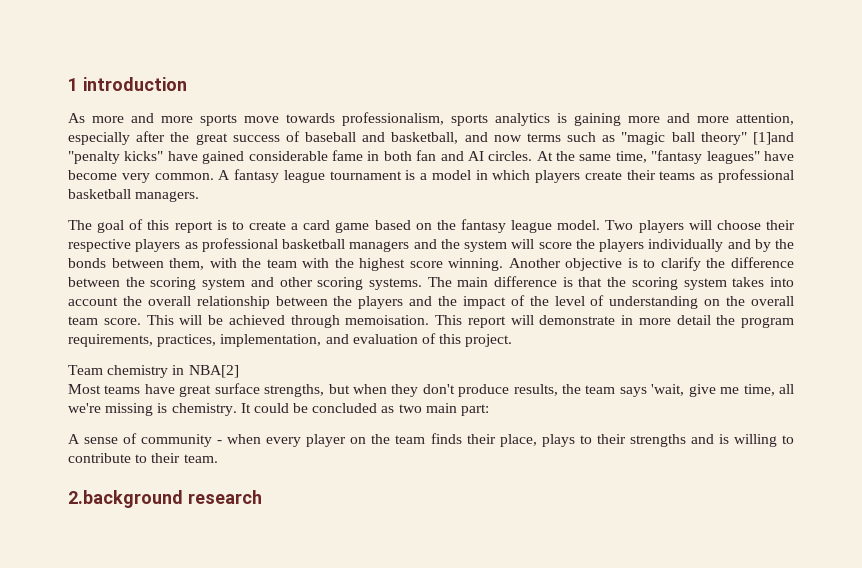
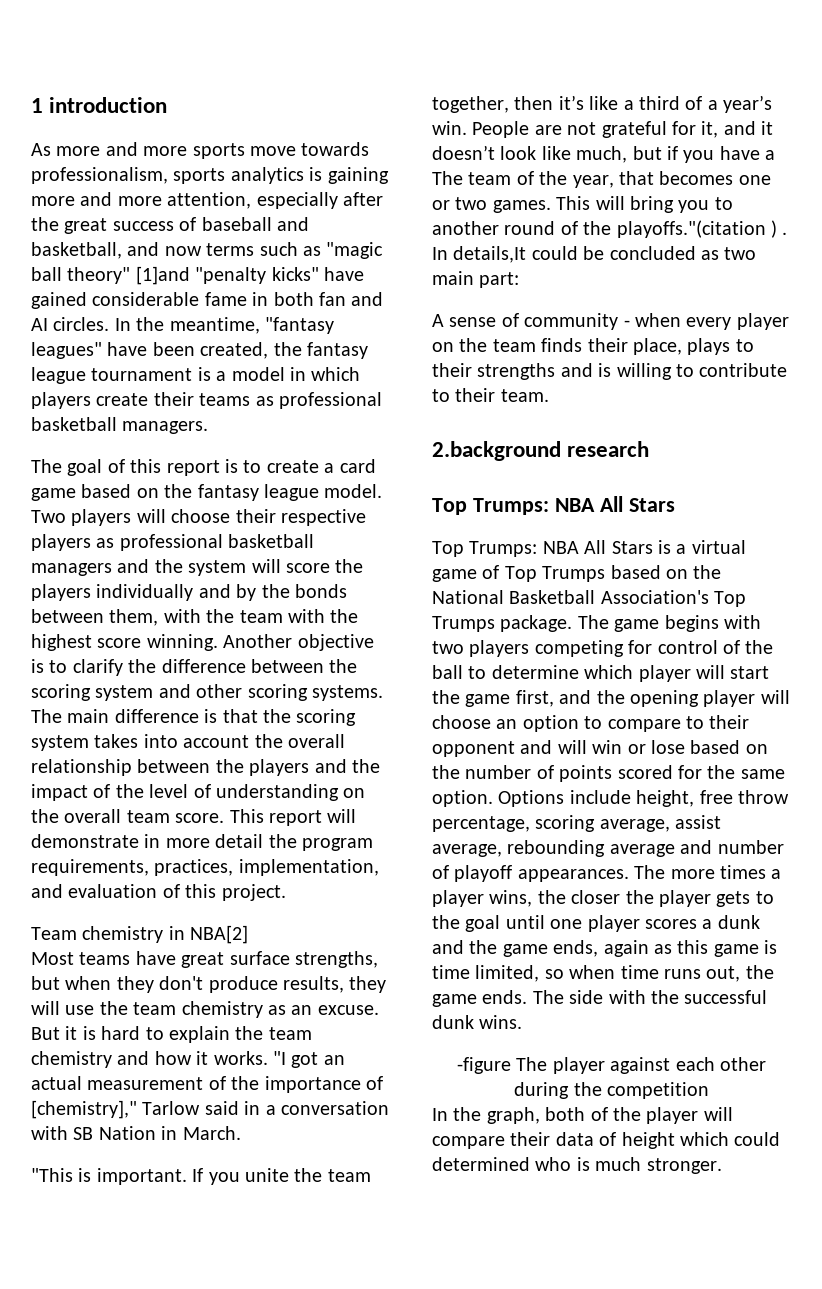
[536,150,795,164] [68,170,231,183] At the same time, "fantasy leagues" have become very common. A -> [114,317,334,334] [31,342,302,359] In the meantime, "fantasy leagues" have been created, the
[179,315,462,328] will be achieved through memoisation. This -> (264, 816) none
[562,384,795,397] [68,403,251,416] the team says 'wait, give me time, all we're missing is chemistry. It -> [349,976,387,993] [31,1001,379,1018] [31,1026,312,1043] [31,1051,345,1068] [31,1076,383,1093] [31,1100,389,1119] [31,1126,241,1140] [31,1168,371,1185] [432,95,773,113] [432,121,774,138] [432,145,776,163] [432,171,771,188] [432,196,733,213] [432,220,788,238] [432,246,527,263] they will use the team chemistry as an excuse. But it is hard to explain the team chemistry and how it works. "I got an actual measurement of the importance of [chemistry]," Tarlow said in a conversation with SB Nation in March. // "This is important. If you unite the team together, then it’s like a third of a year’s win. People are not grateful for it, and it doesn’t look like much, but if you have a The team of the year, that becomes one or two games. This will bring you to another round of the playoffs."(citation ) . In details,It
(262, 497) none -> [432,496,675,515] [432,540,746,557] [432,565,722,582] [432,590,747,607] [432,615,761,632] [432,640,774,657] [432,665,770,682] [432,690,790,707] [432,715,750,732] [432,740,768,757] [432,765,785,782] [432,790,789,807] [432,815,722,832] [432,840,784,857] [432,865,782,882] [432,890,774,907] [432,915,760,932] [432,940,778,957] [432,965,774,982] [432,990,768,1007] [432,1015,523,1029] [457,1057,766,1074] [514,1082,709,1099] [432,1107,733,1124] [432,1132,781,1149] [432,1157,722,1174] // Top Trumps: NBA All Stars // Top Trumps: NBA All Stars is a virtual game of Top Trumps based on the National Basketball Association's Top Trumps package. The game begins with two players competing for control of the ball to determine which player will start the game first, and the opening player will choose an option to compare to their opponent and will win or lose based on the number of points scored for the same option. Options include height, free throw percentage, scoring average, assist average, rebounding average and number of playoff appearances. The more times a player wins, the closer the player gets to the goal until one player scores a dunk and the game ends, again as this game is time limited, so when time runs out, the game ends. The side with the successful dunk wins. // -figure The player against each other during the competition // In the graph, both of the player will compare their data of height which could determined who is much stronger.

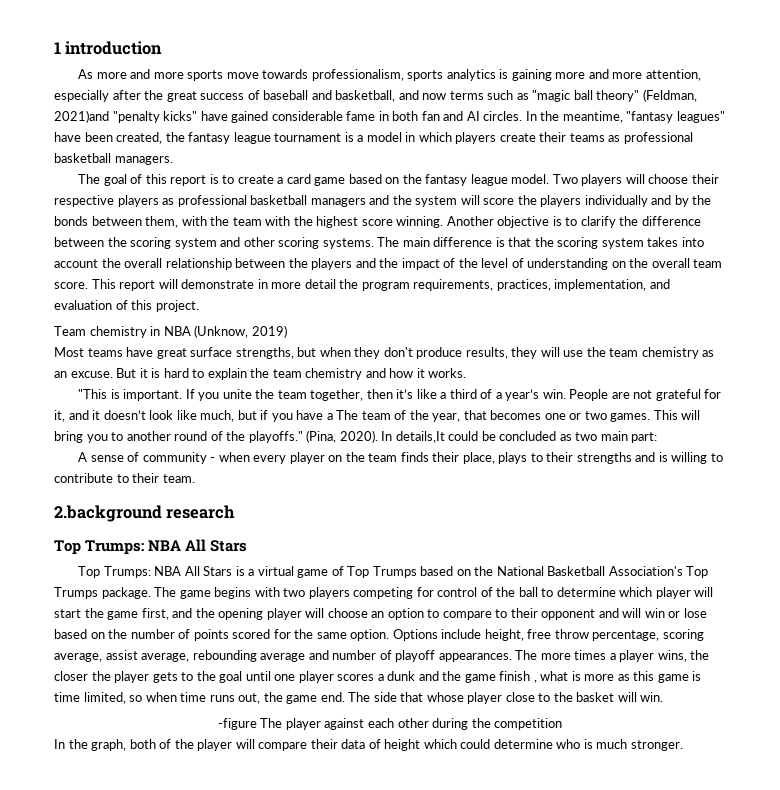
[135,266,190,285] [1]and -> [642,89,697,102] [54,110,109,123] (Feldman, 2021)and
[190,925,249,944] NBA[2] -> [163,325,287,338] NBA (Unknow, 2019)
[273,1051,345,1068] [31,1076,383,1093] [31,1100,389,1119] [31,1126,241,1140] "I got an actual measurement of the importance of [chemistry]," Tarlow said in a conversation with SB Nation in March. -> (467, 373) none
[616,220,788,238] playoffs."(citation ) . -> [248,430,378,443] playoffs." (Pina, 2020).
[553,940,649,957] ends, again -> [499,671,615,683] finish , what is more
[482,990,528,1004] ends. -> [320,692,345,702] end.
[608,990,768,1004] [432,1015,523,1029] with the successful dunk wins. -> [400,692,664,704] that whose player close to the basket will win.
[432,1157,530,1171] determined -> [493,739,553,749] determine

